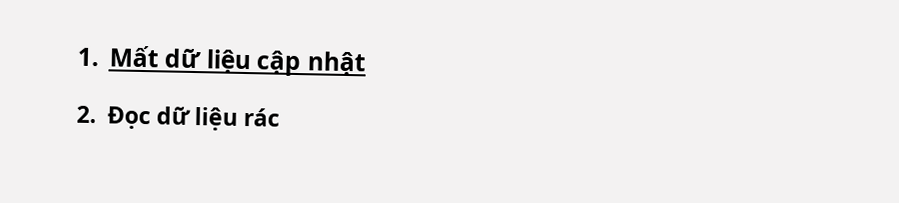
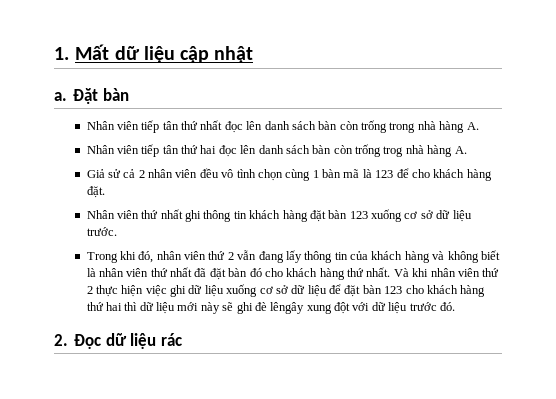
(366, 64) none -> [54,88,129,104] [86,120,479,133] [86,144,467,157] [86,168,492,181] [86,186,105,198] [86,209,472,222] [86,227,117,236] [86,250,500,263] [86,267,500,280] [86,284,486,297] [86,302,455,314] // a. Đặt bàn // Nhân viên tiếp tân thứ nhất đọc lên danh sách bàn còn trống trong nhà hàng A. // Nhân viên tiếp tân thứ hai đọc lên danh sách bàn còn trống trog nhà hàng A. // Giả sử cả 2 nhân viên đều vô tình chọn cùng 1 bàn mã là 123 để cho khách hàng đặt. // Nhân viên thứ nhất ghi thông tin khách hàng đặt bàn 123 xuống cơ sở dữ liệu trước. // Trong khi đó, nhân viên thứ 2 vẫn đang lấy thông tin của khách hàng và không biết là nhân viên thứ nhất đã đặt bàn đó cho khách hàng thứ nhất. Và khi nhân viên thứ 2 thực hiện việc ghi dữ liệu xuống cơ sở dữ liệu để đặt bàn 123 cho khách hàng thứ hai thì dữ liệu mới này sẽ ghi đè lêngây xung đột với dữ liệu trước đó.

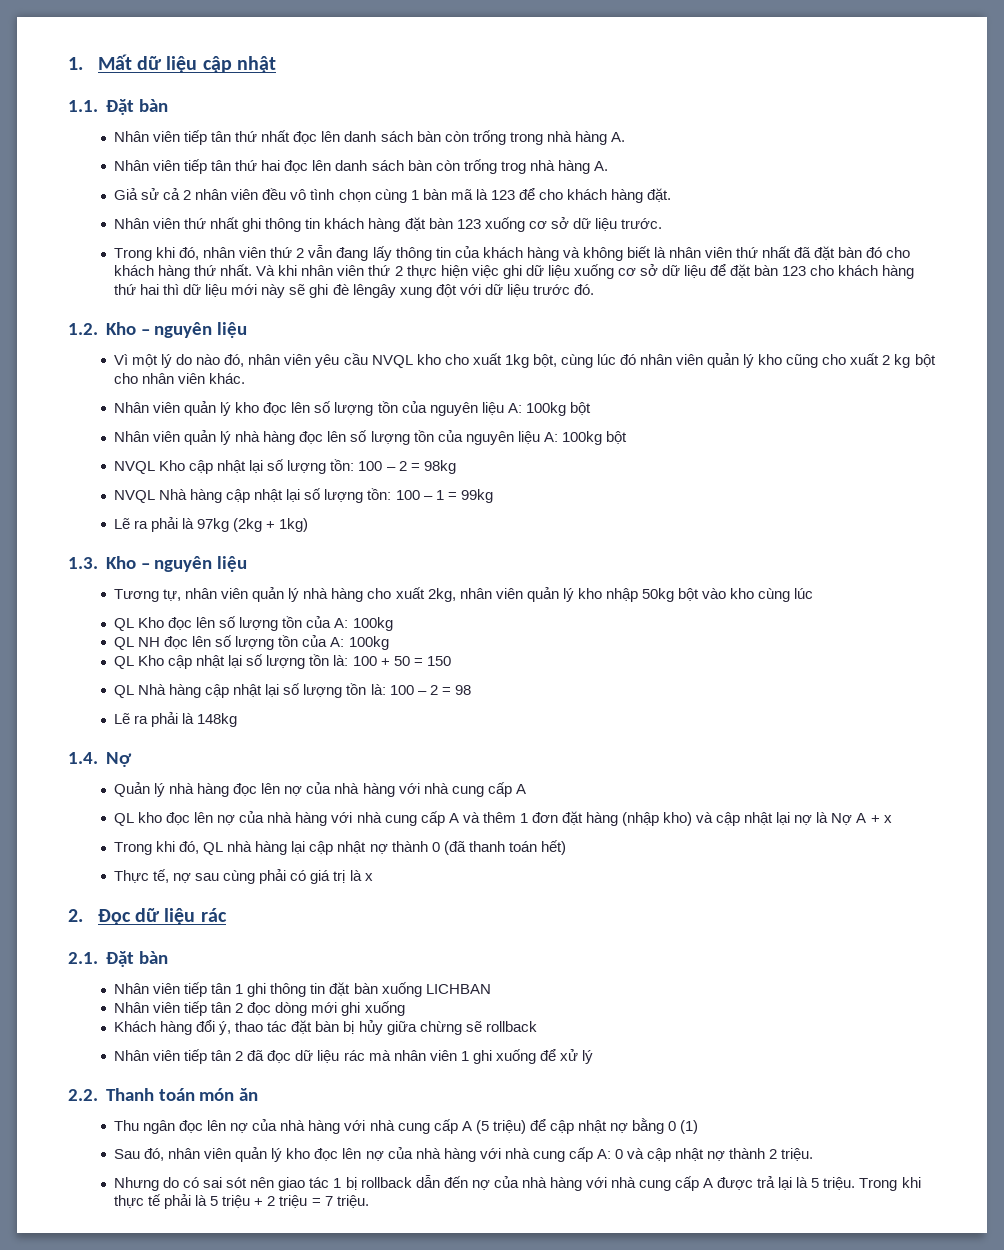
[54,92,67,101] a. -> [68,100,98,112] 1.1.
[54,333,183,349] 2. Đọc dữ liệu rác -> [68,322,248,338] [114,353,936,368] [114,373,246,384] [114,401,591,416] [114,430,627,445] [114,459,456,474] [114,488,493,503] [114,517,309,532] [68,556,248,572] [114,587,814,602] [114,616,393,631] [114,635,389,650] [114,654,451,669] [114,683,471,698] [114,712,238,727] [68,752,132,767] [114,782,526,797] [114,811,892,826] [114,840,566,855] [114,869,373,884] [68,908,227,925] [68,951,168,967] [114,982,491,997] [114,1001,405,1016] [114,1020,537,1035] [114,1049,593,1064] [68,1088,259,1101] [114,1118,699,1134] [114,1147,814,1162] [114,1175,921,1191] [114,1194,369,1209] 1.2. Kho – nguyên liệu // Vì một lý do nào đó, nhân viên yêu cầu NVQL kho cho xuất 1kg bột, cùng lúc đó nhân viên quản lý kho cũng cho xuất 2 kg bột cho nhân viên khác. // Nhân viên quản lý kho đọc lên số lượng tồn của nguyên liệu A: 100kg bột // Nhân viên quản lý nhà hàng đọc lên số lượng tồn của nguyên liệu A: 100kg bột // NVQL Kho cập nhật lại số lượng tồn: 100 – 2 = 98kg // NVQL Nhà hàng cập nhật lại số lượng tồn: 100 – 1 = 99kg // Lẽ ra phải là 97kg (2kg + 1kg) // 1.3. Kho – nguyên liệu // Tương tự, nhân viên quản lý nhà hàng cho xuất 2kg, nhân viên quản lý kho nhập 50kg bột vào kho cùng lúc // QL Kho đọc lên số lượng tồn của A: 100kg // QL NH đọc lên số lượng tồn của A: 100kg // QL Kho cập nhật lại số lượng tồn là: 100 + 50 = 150 // QL Nhà hàng cập nhật lại số lượng tồn là: 100 – 2 = 98 // Lẽ ra phải là 148kg // 1.4. Nợ // Quản lý nhà hàng đọc lên nợ của nhà hàng với nhà cung cấp A // QL kho đọc lên nợ của nhà hàng với nhà cung cấp A và thêm 1 đơn đặt hàng (nhập kho) và cập nhật lại nợ là Nợ A + x // Trong khi đó, QL nhà hàng lại cập nhật nợ thành 0 (đã thanh toán hết) // Thực tế, nợ sau cùng phải có giá trị là x // 2. Đọc dữ liệu rác // 2.1. Đặt bàn // Nhân viên tiếp tân 1 ghi thông tin đặt bàn xuống LICHBAN // Nhân viên tiếp tân 2 đọc dòng mới ghi xuống // Khách hàng đổi ý, thao tác đặt bàn bị hủy giữa chừng sẽ rollback // Nhân viên tiếp tân 2 đã đọc dữ liệu rác mà nhân viên 1 ghi xuống để xử lý // 2.2. Thanh toán món ăn // Thu ngân đọc lên nợ của nhà hàng với nhà cung cấp A (5 triệu) để cập nhật nợ bằng 0 (1) // Sau đó, nhân viên quản lý kho đọc lên nợ của nhà hàng với nhà cung cấp A: 0 và cập nhật nợ thành 2 triệu. // Nhưng do có sai sót nên giao tác 1 bị rollback dẫn đến nợ của nhà hàng với nhà cung cấp A được trả lại là 5 triệu. Trong khi thực tế phải là 5 triệu + 2 triệu = 7 triệu.

